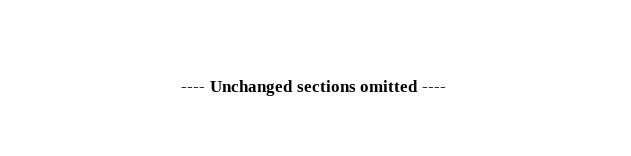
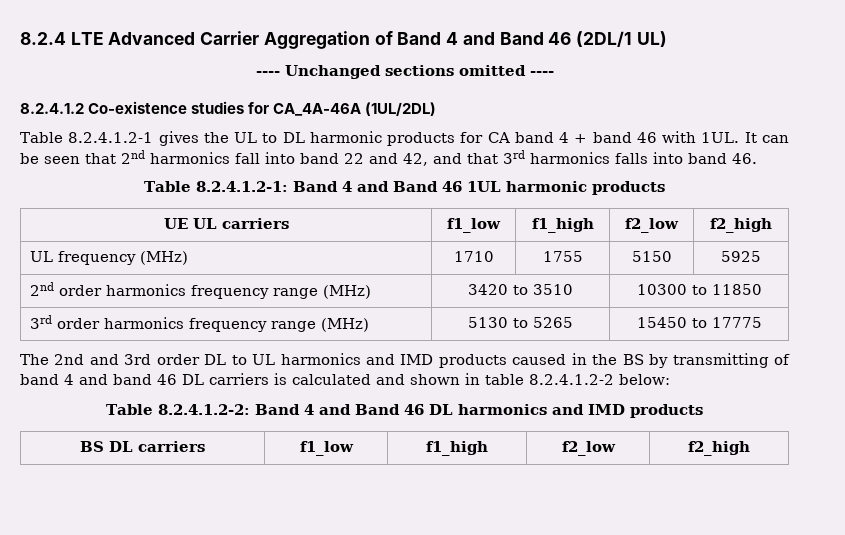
(181, 89) none -> [20,31,667,49] 8.2.4 LTE Advanced Carrier Aggregation of Band 4 and Band 46 (2DL/1 UL) //
(446, 89) none -> [20,101,437,116] [20,131,790,146] [20,150,757,166] [144,181,665,195] [163,218,289,229] [447,218,501,233] [531,218,594,233] [625,218,679,233] [710,218,772,233] [30,251,189,265] [453,251,494,262] [542,251,583,262] [631,251,672,262] [721,251,761,262] [30,282,372,299] [467,284,573,295] [636,284,762,295] [30,315,370,332] [467,317,573,328] [636,317,762,328] [20,353,791,368] [20,373,670,385] [106,404,703,418] [80,441,205,452] [299,441,354,456] [426,441,488,456] [561,441,616,456] [688,441,750,456] // 8.2.4.1.2 Co-existence studies for CA_4A-46A (1UL/2DL) // Table 8.2.4.1.2-1 gives the UL to DL harmonic products for CA band 4 + band 46 with 1UL. It can be seen that 2nd harmonics fall into band 22 and 42, and that 3rd harmonics falls into band 46. // Table 8.2.4.1.2-1: Band 4 and Band 46 1UL harmonic products // UE UL carriers | f1_low | f1_high | f2_low | f2_high // UL frequency (MHz) | 1710 | 1755 | 5150 | 5925 // 2nd order harmonics frequency range (MHz) | 3420 to 3510 | 10300 to 11850 // 3rd order harmonics frequency range (MHz) | 5130 to 5265 | 15450 to 17775 // The 2nd and 3rd order DL to UL harmonics and IMD products caused in the BS by transmitting of band 4 and band 46 DL carriers is calculated and shown in table 8.2.4.1.2-2 below: // Table 8.2.4.1.2-2: Band 4 and Band 46 DL harmonics and IMD products // BS DL carriers | f1_low | f1_high | f2_low | f2_high

